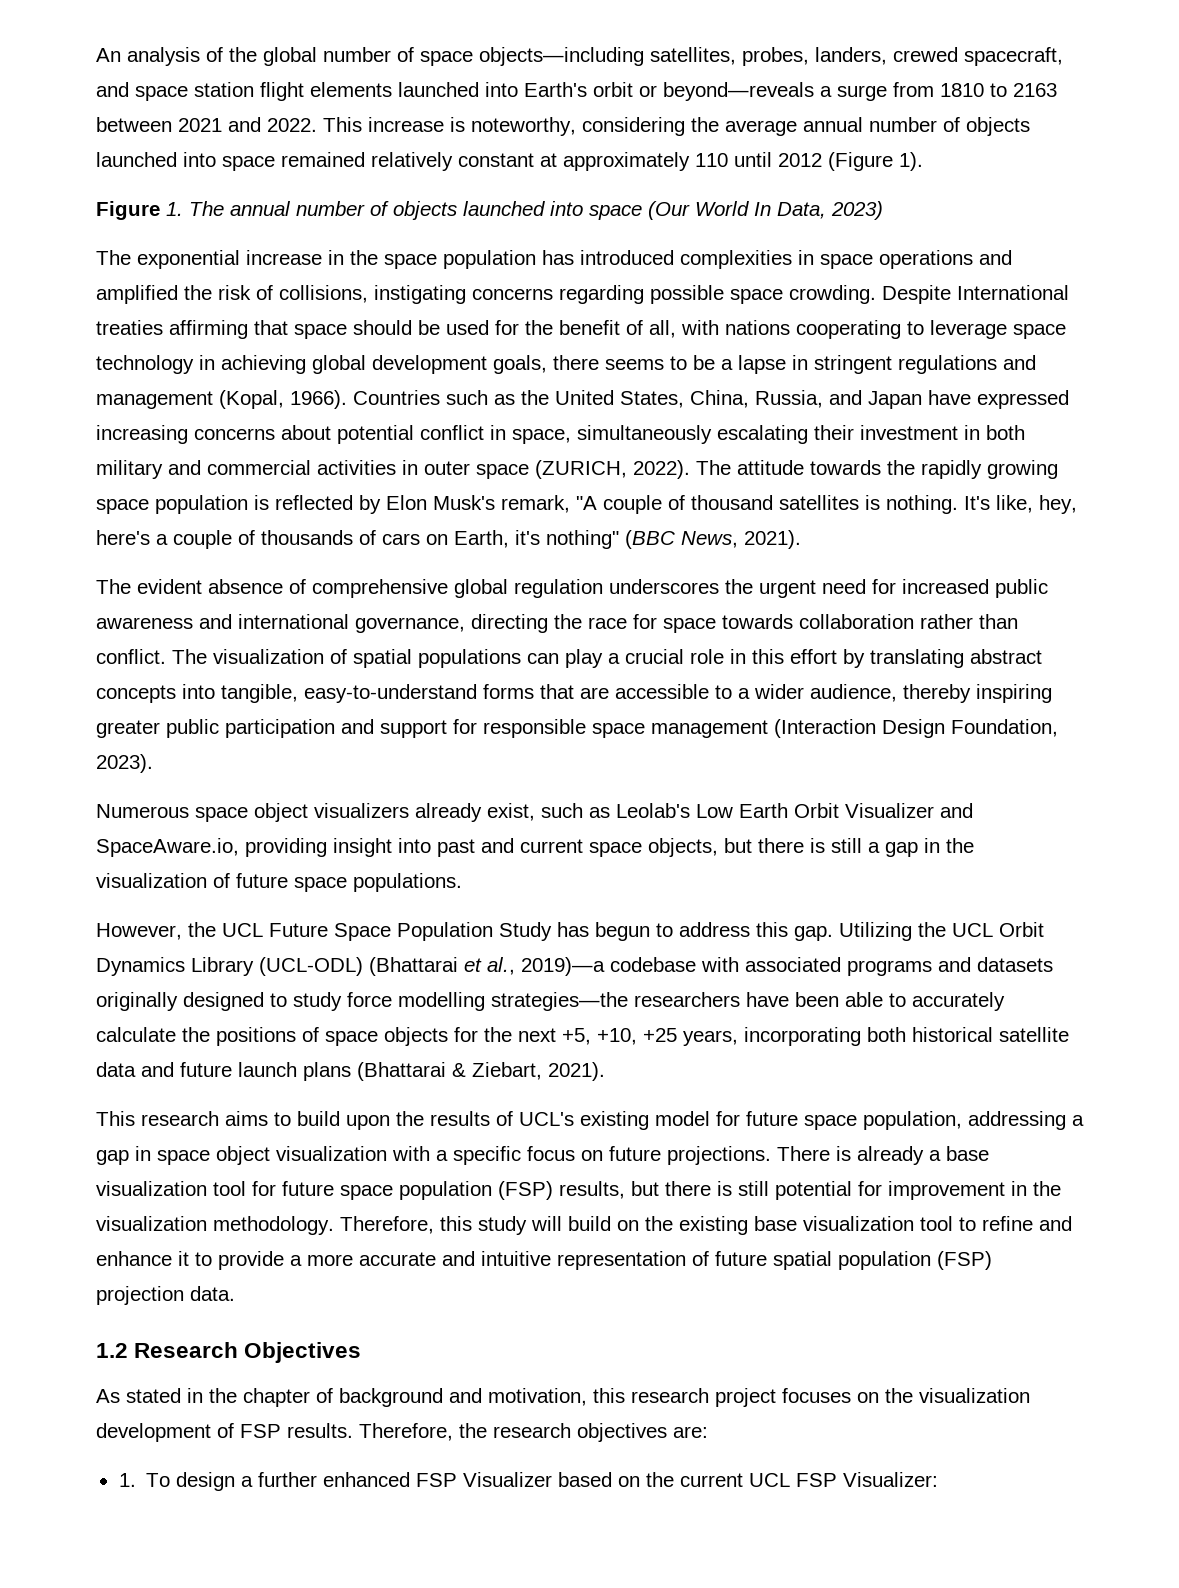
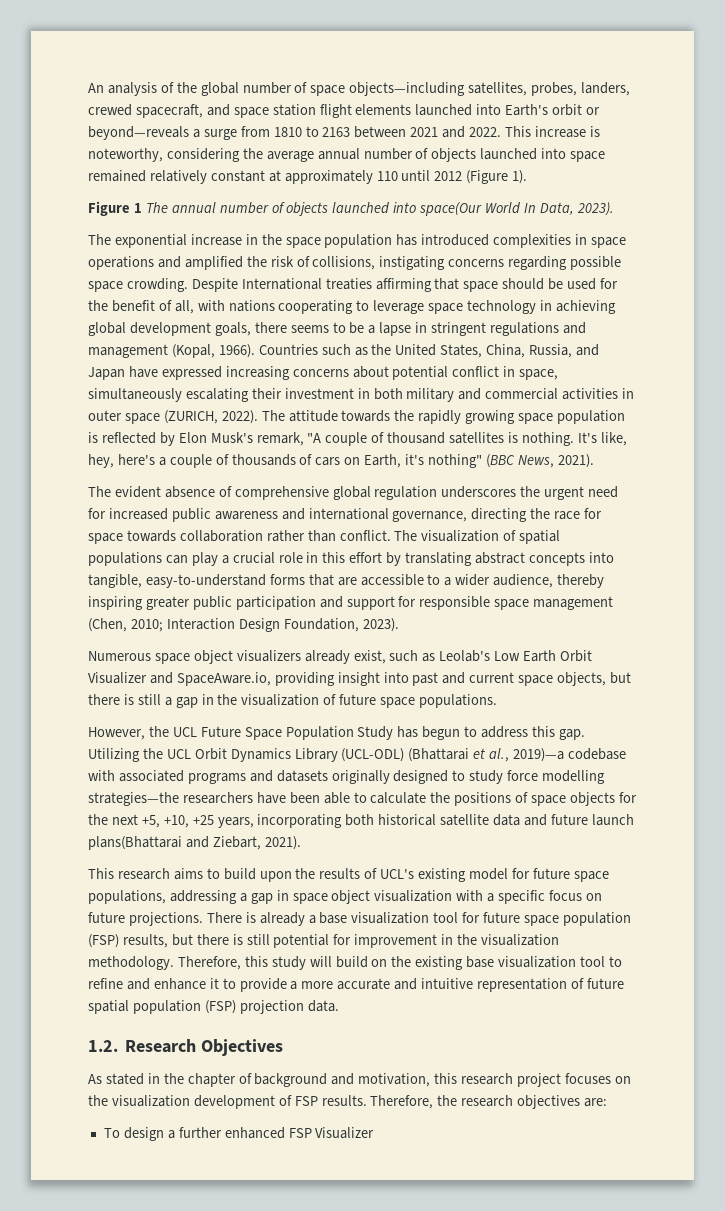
[166,202,183,216] 1. -> [133,203,142,213] 1
[589,201,690,220] space (Our -> [419,202,483,216] space(Our
[831,201,883,220] 2023) -> [576,202,614,216] 2023).
[774,719,876,738] (Interaction -> [88,618,235,632] (Chen, 2010; Interaction
[912,992,1005,1011] accurately -> (367, 797) none
[303,1062,466,1081] plans (Bhattarai & -> [88,836,209,850] plans(Bhattarai and
[863,1111,962,1130] population, -> [88,890,166,904] populations,
[96,1343,128,1358] 1.2 -> [88,1040,118,1052] 1.2.
[118,1473,136,1487] 1. -> (608, 1102) none
[557,1472,938,1487] based on the current UCL FSP Visualizer: -> (375, 1133) none

